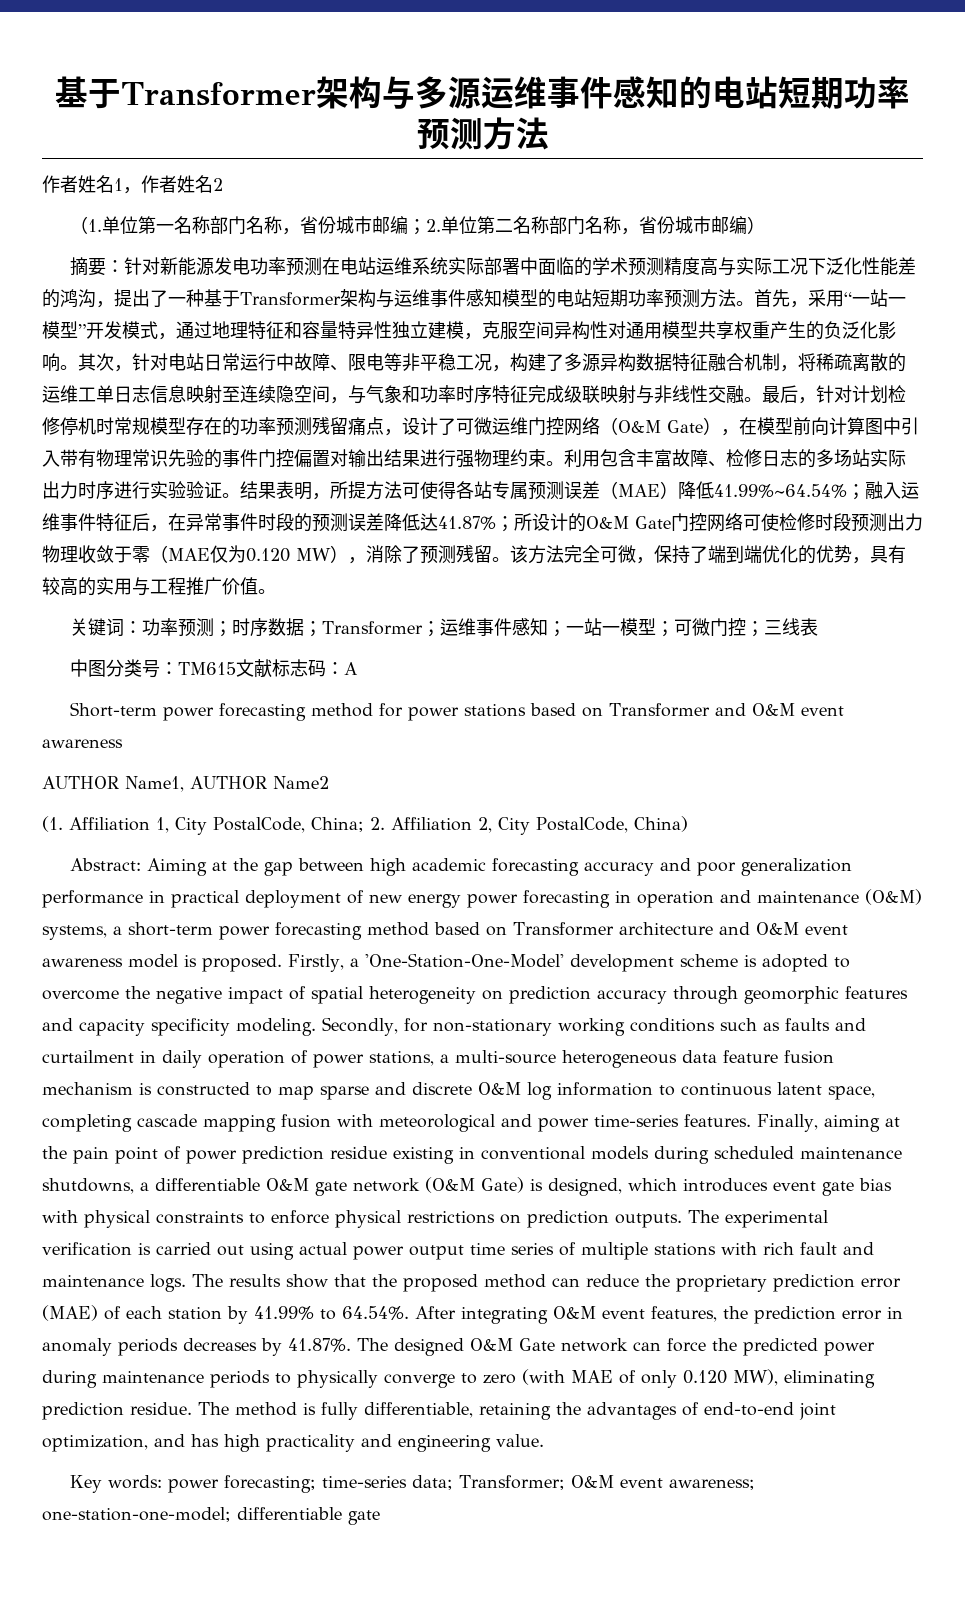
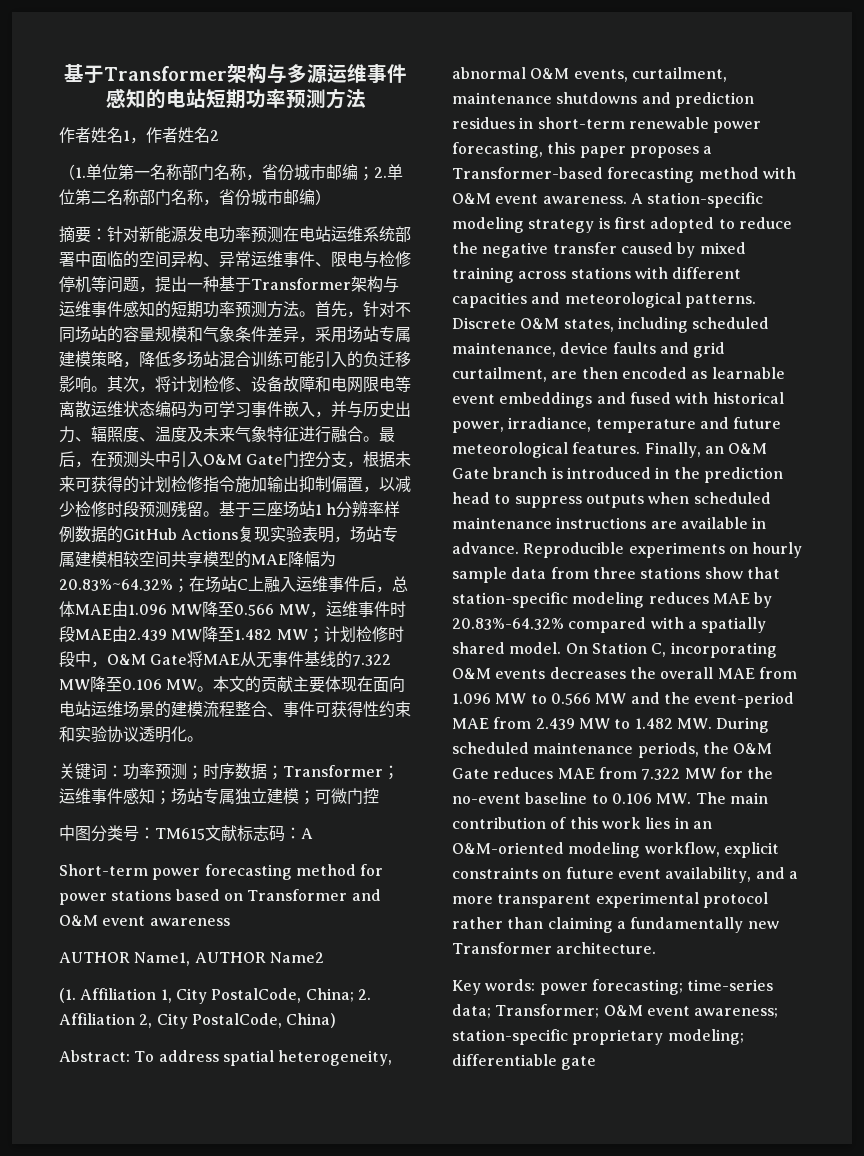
[448,257,485,275] 实际 -> (395, 234) none
[592,257,917,276] [42,289,168,308] 学术预测精度高与实际工况下泛化性能差的鸿沟，提出了 -> [139,251,411,268] [59,276,187,293] 空间异构、异常运维事件、限电与检修停机等问题，提出
[501,289,592,308] 模型的电站 -> [155,301,171,318] 的
[807,289,906,307] [42,321,896,340] [42,353,906,372] [42,385,906,404] [42,417,919,436] [42,449,906,468] [42,481,919,500] [42,513,923,532] [42,545,906,564] [42,577,258,596] 采用“一站一模型”开发模式，通过地理特征和容量特异性独立建模，克服空间异构性对通用模型共享权重产生的负泛化影响。其次，针对电站日常运行中故障、限电等非平稳工况，构建了多源异构数据特征融合机制，将稀疏离散的运维工单日志信息映射至连续隐空间，与气象和功率时序特征完成级联映射与非线性交融。最后，针对计划检修停机时常规模型存在的功率预测残留痛点，设计了可微运维门控网络（O&M Gate），在模型前向计算图中引入带有物理常识先验的事件门控偏置对输出结果进行强物理约束。利用包含丰富故障、检修日志的多场站实际出力时序进行实验验证。结果表明，所提方法可使得各站专属预测误差（MAE）降低41.99%~64.54%；融入运维事件特征后，在异常事件时段的预测误差降低达41.87%；所设计的O&M Gate门控网络可使检修时段预测出力物理收敛于零（MAE仅为0.120 MW），消除了预测残留。该方法完全可微，保持了端到端优化的优势，具有较高的实用与工程推广价值 -> [363,301,411,317] [59,326,411,343] [59,351,411,368] [59,376,411,393] [59,401,411,418] [59,426,395,443] [59,451,412,468] [59,476,411,493] [59,501,401,518] [59,526,399,543] [59,551,336,568] [59,576,408,593] [59,601,406,618] [59,626,404,643] [59,651,392,668] [59,676,406,693] [59,701,411,718] [59,726,187,743] 针对不同场站的容量规模和气象条件差异，采用场站专属建模策略，降低多场站混合训练可能引入的负迁移影响。其次，将计划检修、设备故障和电网限电等离散运维状态编码为可学习事件嵌入，并与历史出力、辐照度、温度及未来气象特征进行融合。最后，在预测头中引入O&M Gate门控分支，根据未来可获得的计划检修指令施加输出抑制偏置，以减少检修时段预测残留。基于三座场站1 h分辨率样例数据的GitHub Actions复现实验表明，场站专属建模相较空间共享模型的MAE降幅为20.83%~64.32%；在场站C上融入运维事件后，总体MAE由1.096 MW降至0.566 MW，运维事件时段MAE由2.439 MW降至1.482 MW；计划检修时段中，O&M Gate将MAE从无事件基线的7.322 MW降至0.106 MW。本文的贡献主要体现在面向电站运维场景的建模流程整合、事件可获得性约束和实验协议透明化
[566,618,657,636] 一站一模型 -> [171,788,299,805] 场站专属独立建模
[746,618,819,637] ；三线表 -> (379, 796) none
[147,858,853,876] [42,889,922,908] [42,922,848,940] [42,953,757,972] Aiming at the gap between high academic forecasting accuracy and poor generalization performance in practical deployment of new energy power forecasting in operation and maintenance (O&M) systems, a short-term power forecasting method based on Transformer architecture and O&M event awareness model is proposed. Firstly, a 'One-Station-One-Model' development scheme is -> [134,1050,393,1066] [452,67,727,82] [452,92,754,108] [452,117,762,133] [452,142,713,158] [452,167,796,183] [452,192,764,208] [452,217,646,233] To address spatial heterogeneity, abnormal O&M events, curtailment, maintenance shutdowns and prediction residues in short-term renewable power forecasting, this paper proposes a Transformer-based forecasting method with O&M event awareness. A station-specific modeling strategy is first
[42,990,119,1000] overcome -> [738,217,792,229] reduce
[228,986,908,1004] [42,1017,866,1036] [42,1050,834,1068] [42,1082,875,1100] [42,1114,900,1132] [42,1146,902,1164] [42,1177,892,1196] [42,1210,828,1228] [42,1242,874,1260] [42,1274,901,1292] [42,1305,903,1324] [42,1338,875,1356] [42,1369,875,1388] [42,1402,836,1420] [42,1434,544,1452] impact of spatial heterogeneity on prediction accuracy through geomorphic features and capacity specificity modeling. Secondly, for non-stationary working conditions such as faults and curtailment in daily operation of power stations, a multi-source heterogeneous data feature fusion mechanism is constructed to map sparse and discrete O&M log information to continuous latent space, completing cascade mapping fusion with meteorological and power time-series features. Finally, aiming at the pain point of power prediction residue existing in conventional models during scheduled maintenance shutdowns, a differentiable O&M gate network (O&M Gate) is designed, which introduces event gate bias with physical constraints to enforce physical restrictions on prediction outputs. The experimental verification is carried out using actual power output time series of multiple stations with rich fault and maintenance logs. The results show that the proposed method can reduce the proprietary prediction error (MAE) of each station by 41.99% to 64.54%. After integrating O&M event features, the prediction error in anomaly periods decreases by 41.87%. The designed O&M Gate network can force the predicted power during maintenance periods to physically converge to zero (with MAE of only 0.120 MW), eliminating prediction residue. The method is fully differentiable, retaining the advantages of end-to-end joint optimization, and has high practicality and engineering value. -> [552,242,746,258] [452,267,742,283] [452,292,756,308] [452,317,770,333] [452,342,726,358] [452,367,785,382] [452,392,784,408] [452,417,782,433] [452,442,768,458] [452,467,783,483] [452,492,771,508] [452,517,767,529] [452,542,803,558] [452,567,780,583] [452,592,773,608] [452,617,767,633] [452,642,777,658] [452,667,797,679] [452,692,795,708] [452,717,770,733] [452,742,773,758] [452,767,774,780] [452,792,768,804] [452,817,712,829] [452,842,779,858] [452,867,798,883] [452,892,768,908] [452,917,779,933] [452,942,657,954] transfer caused by mixed training across stations with different capacities and meteorological patterns. Discrete O&M states, including scheduled maintenance, device faults and grid curtailment, are then encoded as learnable event embeddings and fused with historical power, irradiance, temperature and future meteorological features. Finally, an O&M Gate branch is introduced in the prediction head to suppress outputs when scheduled maintenance instructions are available in advance. Reproducible experiments on hourly sample data from three stations show that station-specific modeling reduces MAE by 20.83%-64.32% compared with a spatially shared model. On Station C, incorporating O&M events decreases the overall MAE from 1.096 MW to 0.566 MW and the event-period MAE from 2.439 MW to 1.482 MW. During scheduled maintenance periods, the O&M Gate reduces MAE from 7.322 MW for the no-event baseline to 0.106 MW. The main contribution of this work lies in an O&M-oriented modeling workflow, explicit constraints on future event availability, and a more transparent experimental protocol rather than claiming a fundamentally new Transformer architecture.
[42,1507,231,1522] one-station-one-model; -> [452,1029,744,1045] station-specific proprietary modeling;

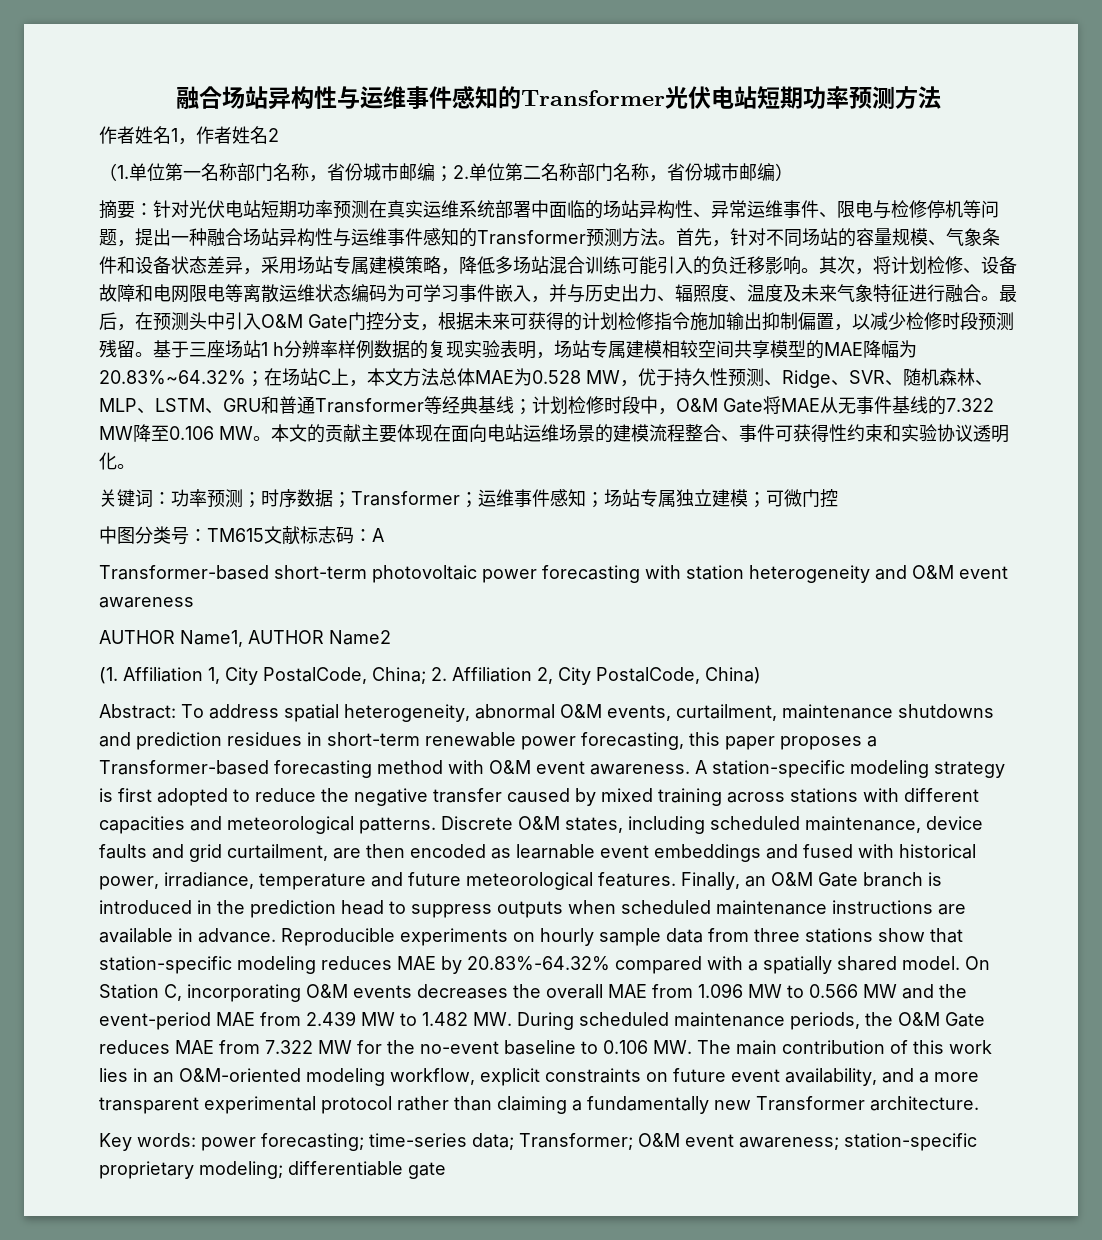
[64,63,407,84] [105,88,166,109] 基于Transformer架构与多源运维事件感知的 -> [175,86,711,110] 融合场站异构性与运维事件感知的Transformer光伏
[139,226,219,243] 新能源发电 -> [189,200,297,219] 光伏电站短期
[299,226,331,242] 电站 -> [387,200,423,218] 真实
[139,251,203,268] 空间异构 -> [603,200,693,219] 场站异构性
[219,276,399,293] [59,301,235,318] 基于Transformer架构与运维事件感知的短期功率 -> [207,228,586,247] 融合场站异构性与运维事件感知的Transformer
[187,326,203,342] 和 -> [928,240,946,246] 、
(267, 334) none -> [117,256,207,274] 和设备状态
[123,528,239,540] GitHub Actions -> (428, 349) none
[264,576,408,593] [59,601,406,618] [59,626,308,642] 融入运维事件后，总体MAE由1.096 MW降至0.566 MW，运维事件时段MAE由2.439 MW降至1.482 MW -> [349,368,993,388] [99,396,514,414] ，本文方法总体MAE为0.528 MW，优于持久性预测、Ridge、SVR、随机森林、MLP、LSTM、GRU和普通Transformer等经典基线
[59,864,384,880] [59,889,348,905] Short-term power forecasting method for power stations based on Transformer -> [99,565,870,583] Transformer-based short-term photovoltaic power forecasting with station heterogeneity

